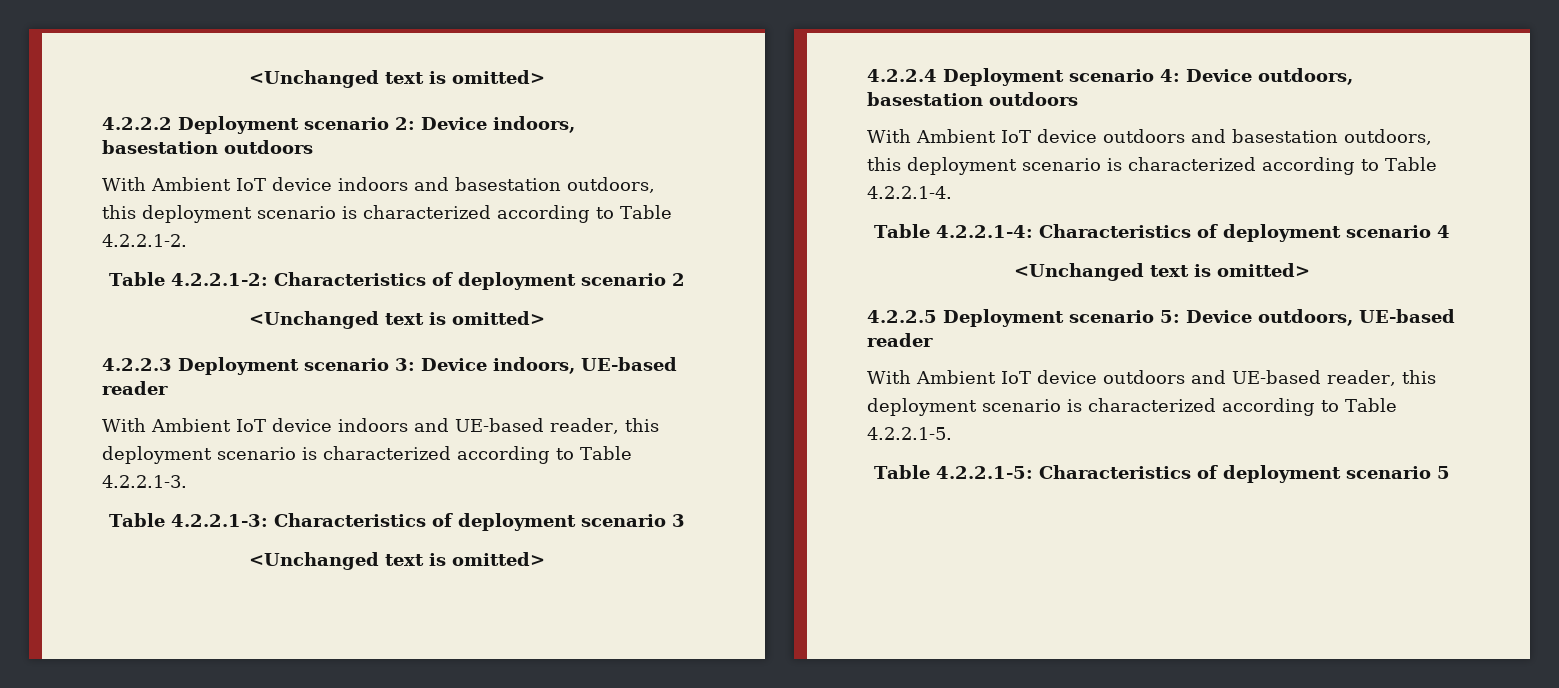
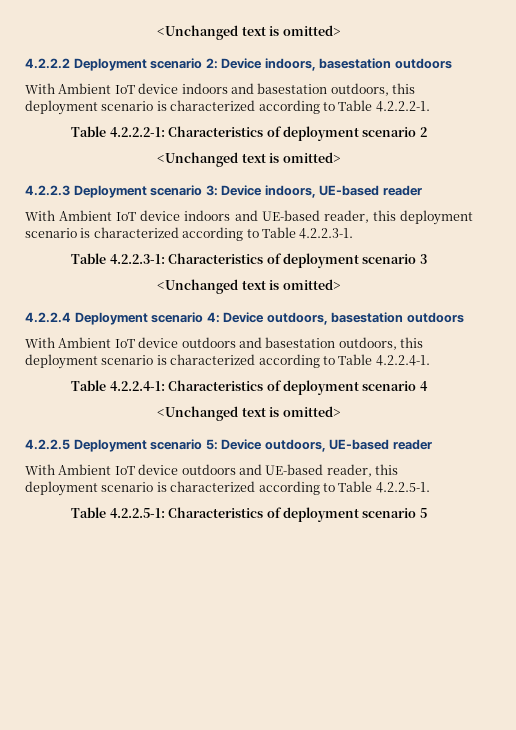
[102,234,187,247] [109,272,268,286] 4.2.2.1-2. // Table 4.2.2.1-2: -> [375,101,430,112] [71,126,165,137] 4.2.2.2-1. // Table 4.2.2.2-1:
[102,475,187,488] [109,513,268,527] 4.2.2.1-3. // Table 4.2.2.1-3: -> [299,228,354,239] [71,253,165,264] 4.2.2.3-1. // Table 4.2.2.3-1:
[867,186,952,199] [874,224,1033,238] 4.2.2.1-4. // Table 4.2.2.1-4: -> [375,355,430,366] [71,380,165,391] 4.2.2.4-1. // Table 4.2.2.4-1:
[867,427,952,440] [874,465,1033,479] 4.2.2.1-5. // Table 4.2.2.1-5: -> [375,482,430,493] [71,507,165,518] 4.2.2.5-1. // Table 4.2.2.5-1:

